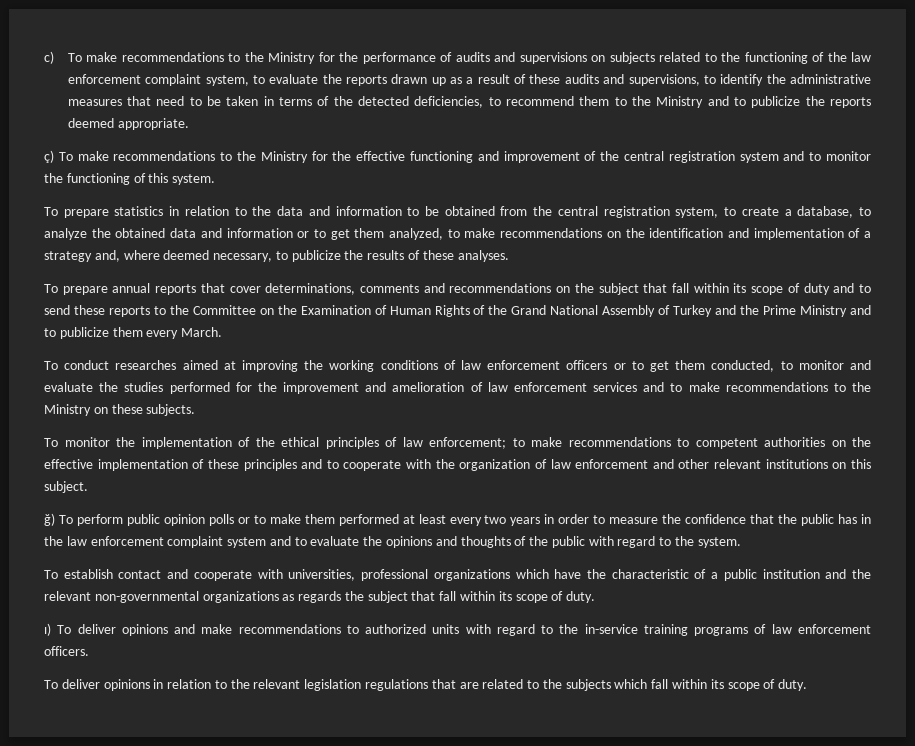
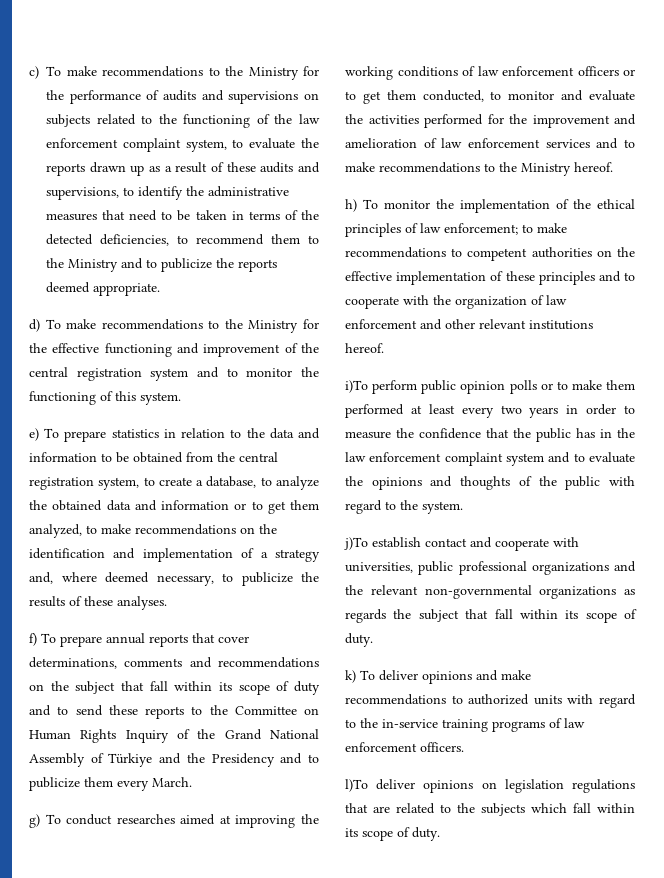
[44,150,54,163] ç) -> [29,319,40,332] d)
(216, 179) none -> [29,428,39,441] e)
(509, 256) none -> [29,633,37,646] f)
[277,305,387,315] the Examination of -> (319, 711) none
(470, 311) none -> [125,730,169,743] Inquiry
[673,305,848,317] Turkey and the Prime Ministry -> [108,753,275,767] Türkiye and the Presidency
(223, 332) none -> [29,814,40,828] g)
[124,382,164,392] studies -> [368,115,419,124] activities
[93,404,196,416] on these subjects. // -> [574,162,613,172] [345,199,357,212] hereof. // h)
[832,459,872,469] [44,481,88,493] [44,513,73,526] on this subject. // ğ) To -> [345,343,384,353] [345,380,368,393] hereof. // i)To
[44,570,58,579] To -> [344,537,368,550] j)To
(356, 575) none -> [418,561,454,575] public
[515,569,820,581] which have the characteristic of a public institution -> (609, 568) none
[44,623,51,636] ı) -> [345,670,356,683] k)
[44,679,301,691] To deliver opinions in relation to the relevant -> [345,779,497,793] l)To deliver opinions on

